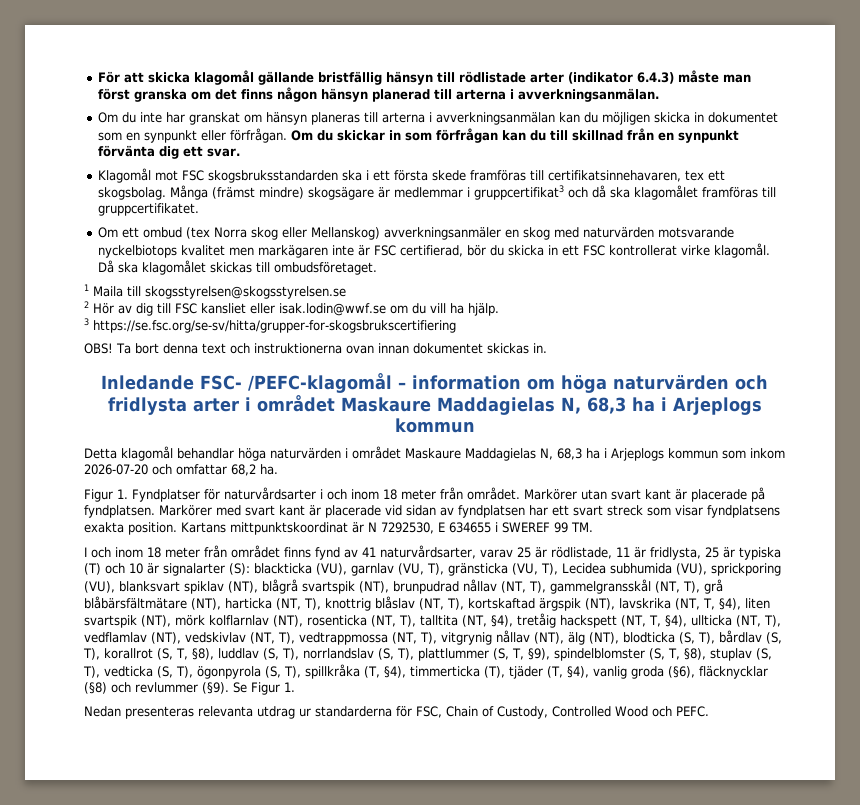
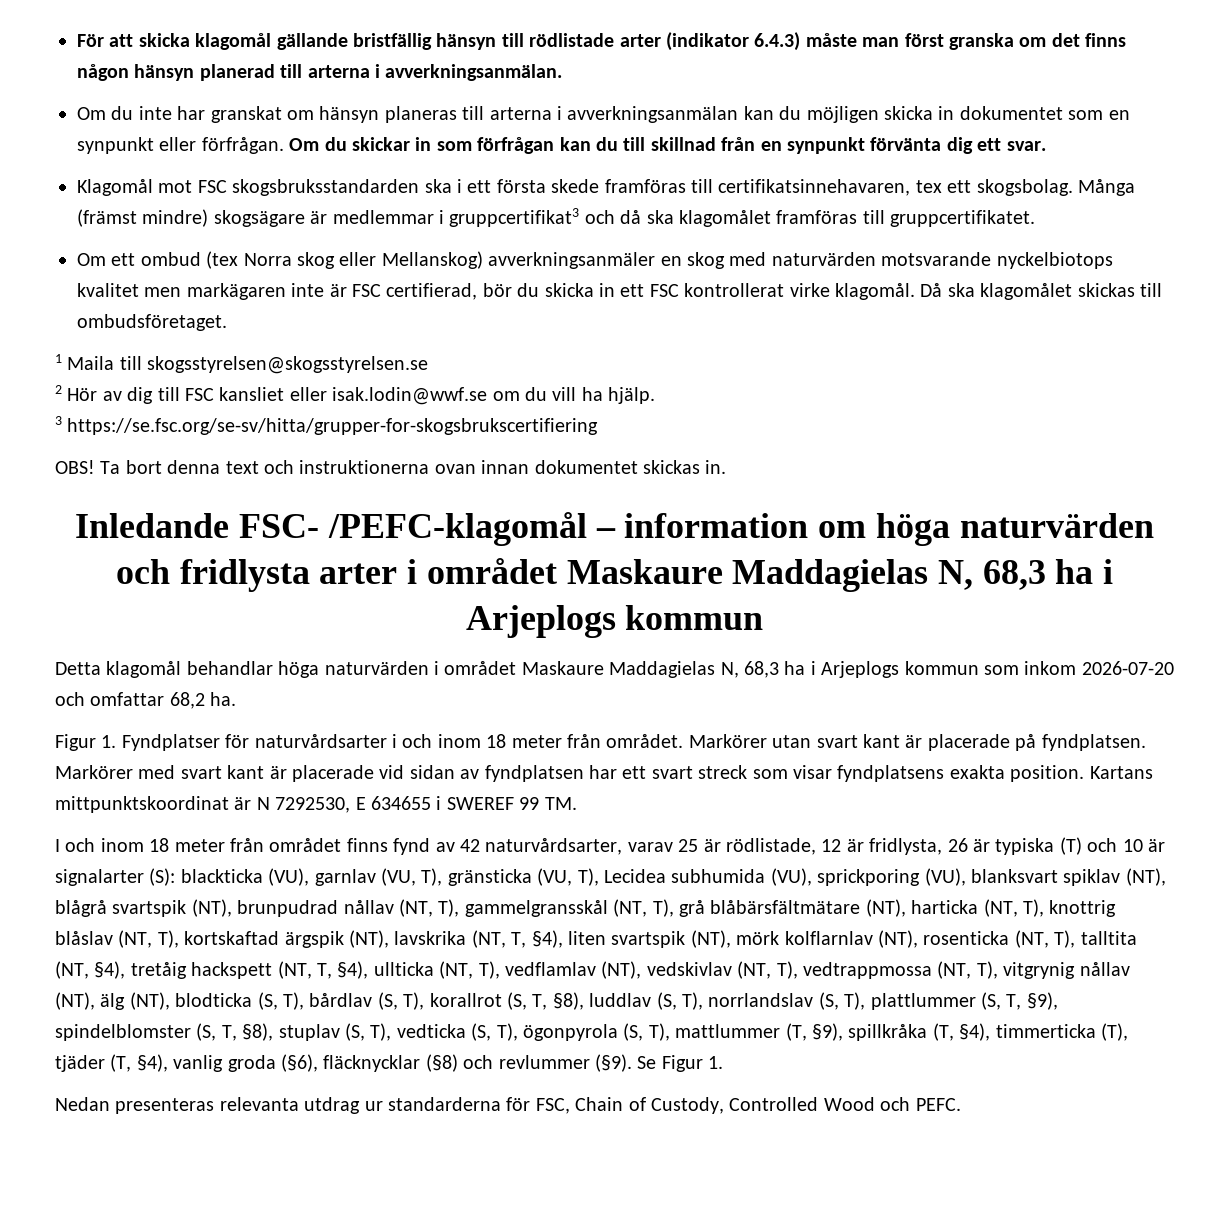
[362,547,376,557] 41 -> [459,839,480,852] 42
[616,547,630,557] 11 -> [821,839,842,852] 12
[705,547,719,558] 25 -> [947,838,968,852] 26
(301, 672) none -> [675,1023,843,1041] mattlummer (T, §9),

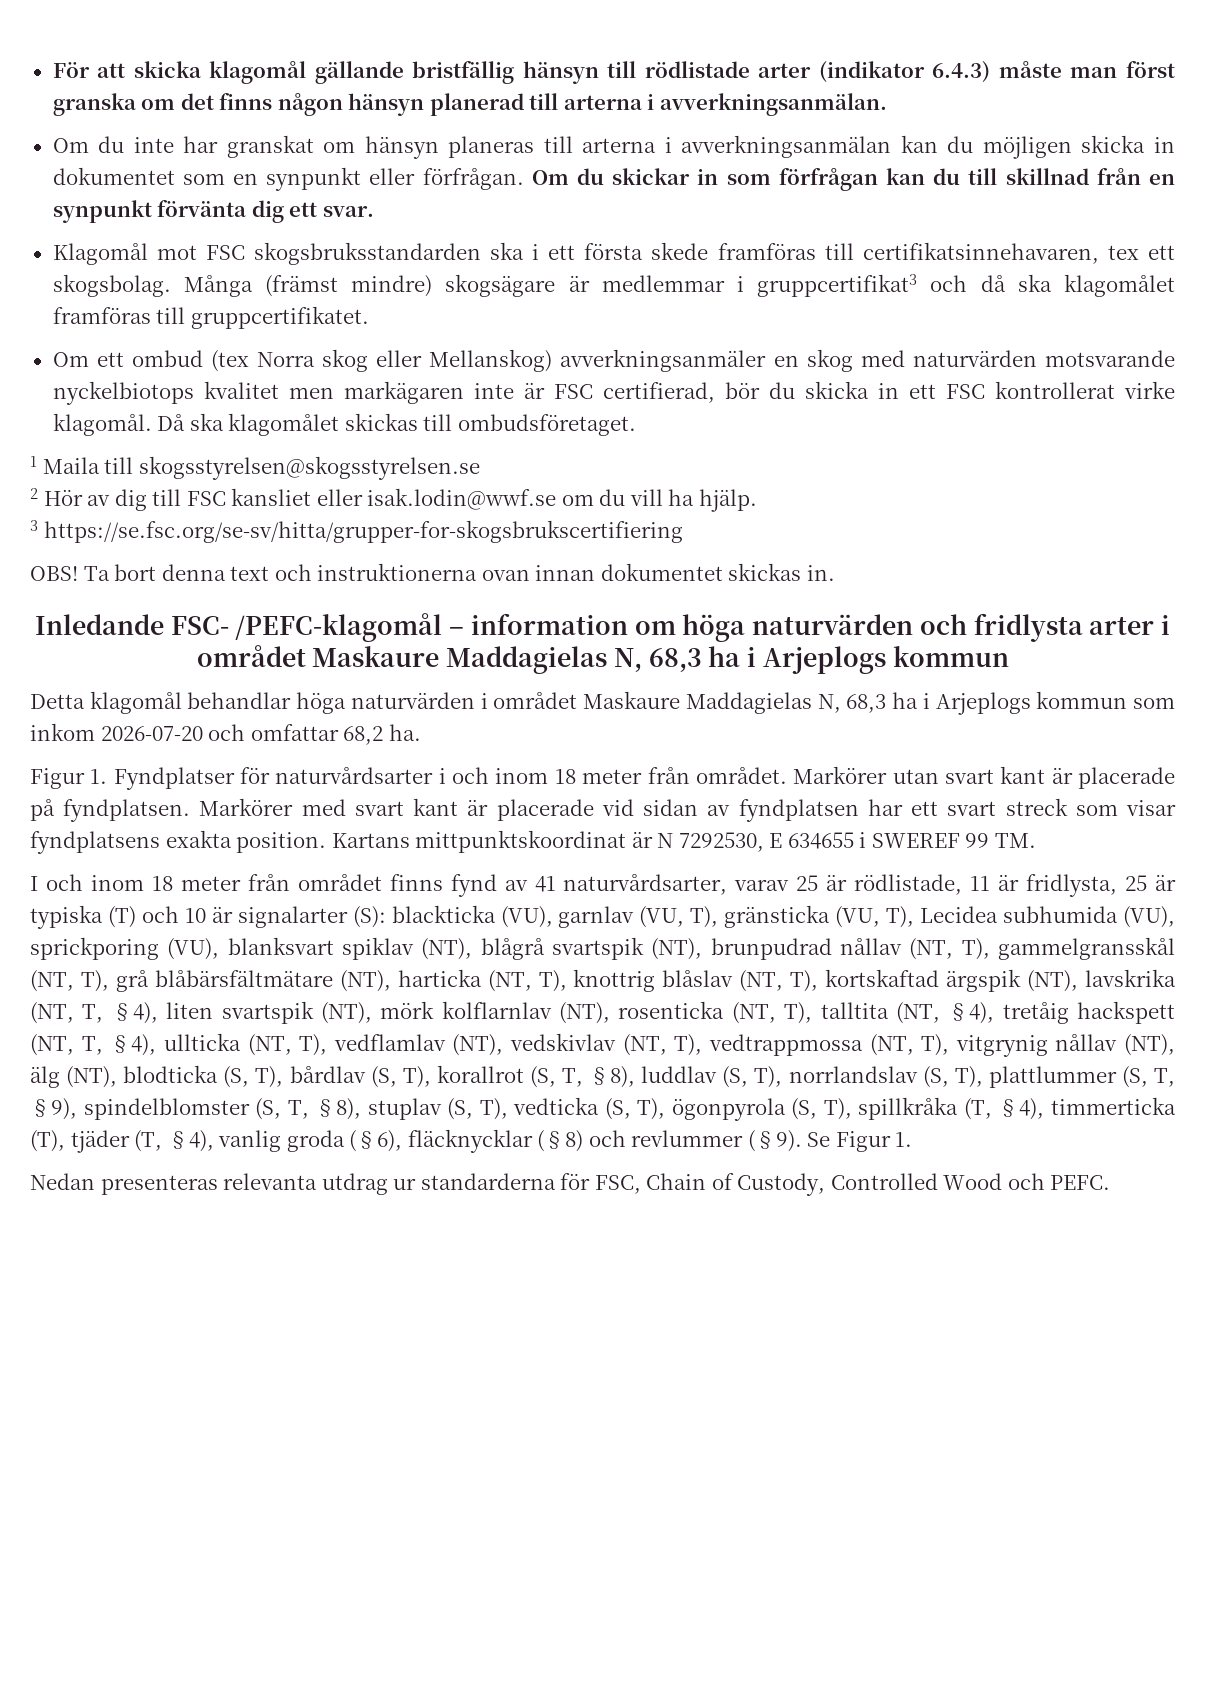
[459,839,480,852] 42 -> [534,876,556,892] 41
[821,839,842,852] 12 -> [970,876,991,891] 11
[947,838,968,852] 26 -> [1125,875,1148,891] 25
[675,1023,843,1041] mattlummer (T, §9), -> (852, 1109) none

